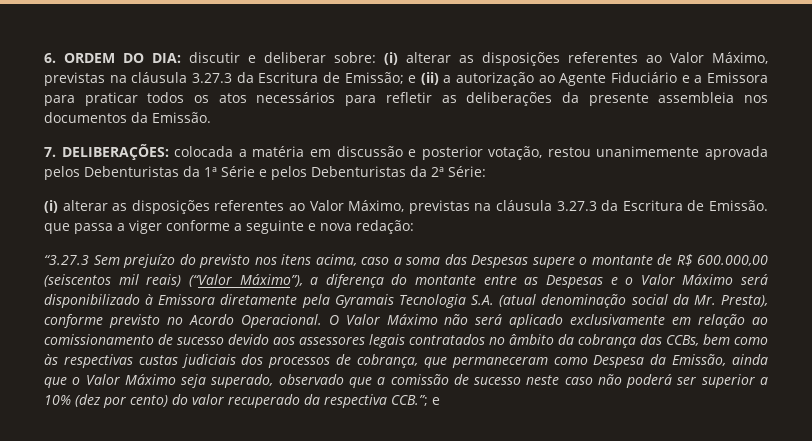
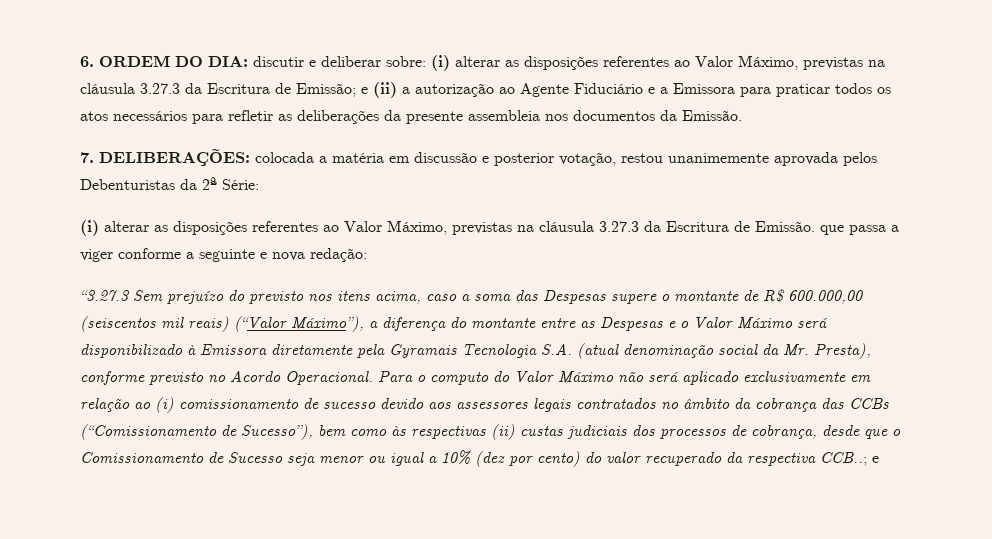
[204,166,427,180] 1ª Série e pelos Debenturistas da -> (197, 184) none
[328,315,339,325] O -> [378,370,510,385] Para o computo do
(769, 321) none -> [155,397,174,413] (i)
[666,335,699,346] CCBs, -> [849,398,889,409] [80,424,313,440] CCBs (“Comissionamento de Sucesso”),
(133, 361) none -> [491,424,515,440] (ii)
[423,354,768,368] [44,374,755,388] que permaneceram como Despesa da Emissão, ainda que o Valor Máximo seja superado, observado que a comissão de sucesso neste caso não poderá ser superior -> [822,425,901,439] [80,452,424,466] desde que o Comissionamento de Sucesso seja menor ou igual
[391,395,428,406] CCB.”; -> [820,452,867,466] CCB..;

